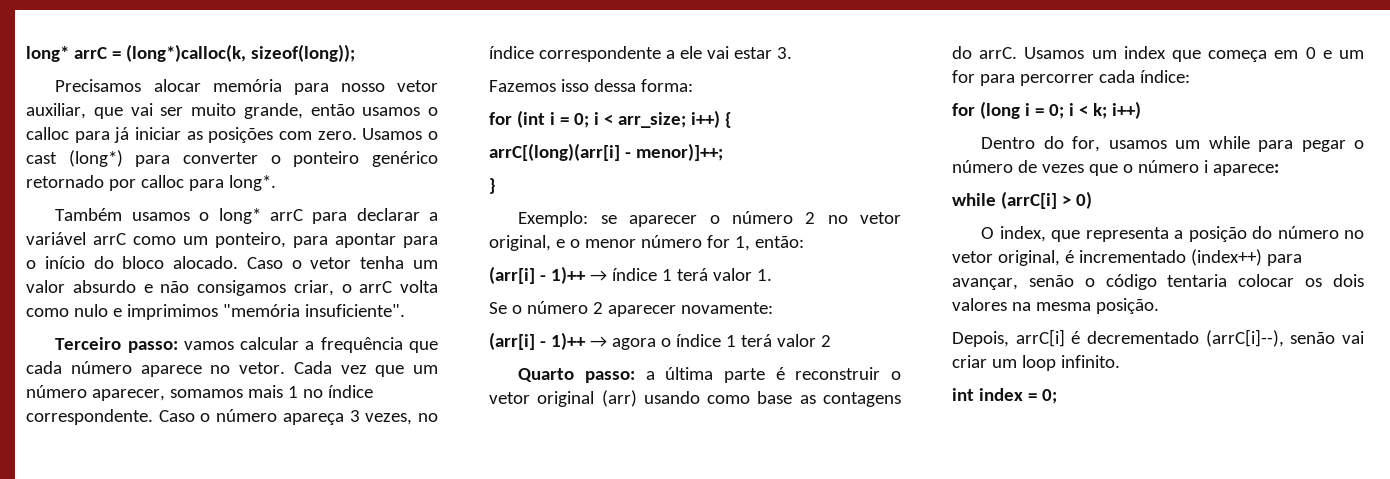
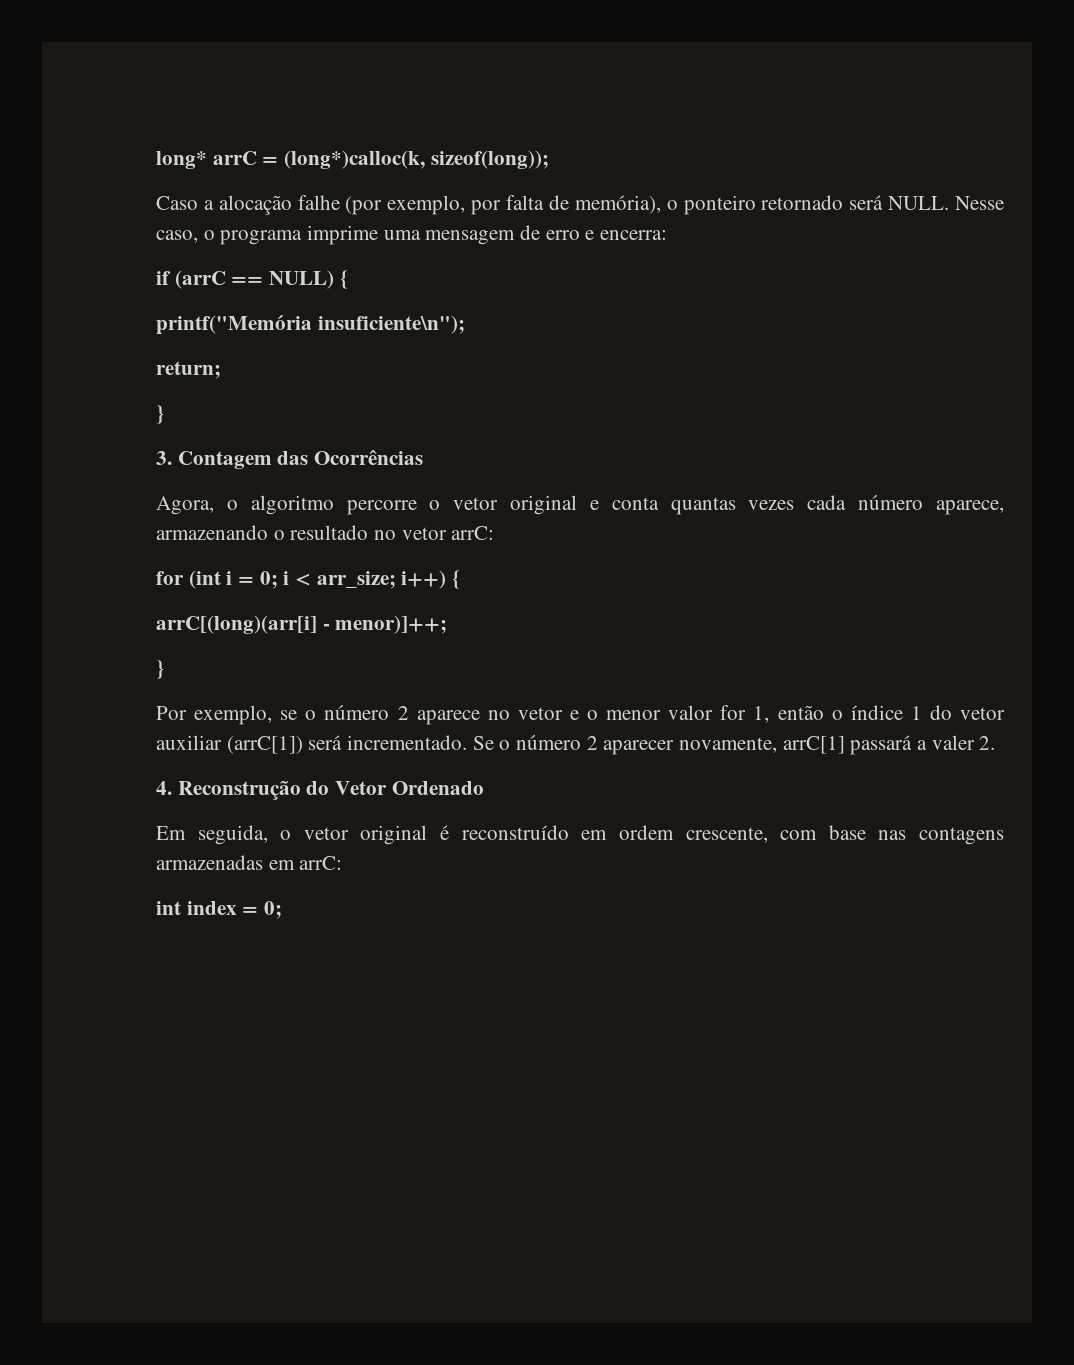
[55,79,438,95] [26,103,438,119] [26,127,439,143] [26,150,438,167] [26,175,276,191] [55,208,438,224] [26,232,438,248] [26,256,438,269] [26,280,438,296] [26,304,405,320] [55,337,438,353] [26,361,438,377] [26,385,373,401] [26,409,439,425] [489,46,792,62] [489,79,693,92] Precisamos alocar memória para nosso vetor auxiliar, que vai ser muito grande, então usamos o calloc para já iniciar as posições com zero. Usamos o cast (long*) para converter o ponteiro genérico retornado por calloc para long*. // Também usamos o long* arrC para declarar a variável arrC como um ponteiro, para apontar para o início do bloco alocado. Caso o vetor tenha um valor absurdo e não consigamos criar, o arrC volta como nulo e imprimimos "memória insuficiente". // Terceiro passo: vamos calcular a frequência que cada número aparece no vetor. Cada vez que um número aparecer, somamos mais 1 no índice correspondente. Caso o número apareça 3 vezes, no índice correspondente a ele vai estar 3. // Fazemos isso dessa forma: -> [156,195,1005,215] [156,225,668,245] [156,270,348,289] [156,314,465,335] [156,361,221,379] [156,405,164,424] [156,450,424,469] [156,495,1004,515] [156,525,495,540] Caso a alocação falhe (por exemplo, por falta de memória), o ponteiro retornado será NULL. Nesse caso, o programa imprime uma mensagem de erro e encerra: // if (arrC == NULL) { // printf("Memória insuficiente\n"); // return; // } // 3. Contagem das Ocorrências // Agora, o algoritmo percorre o vetor original e conta quantas vezes cada número aparece, armazenando o resultado no vetor arrC:
[518,211,901,227] [489,235,551,251] Exemplo: se aparecer o número 2 no vetor original, -> [156,705,563,725] Por exemplo, se o número 2 aparece no vetor
[640,235,702,248] número -> [668,705,714,720] valor
[754,236,804,248] [489,266,772,284] então: // (arr[i] - 1)++ → índice 1 terá valor 1. // -> [777,705,1006,720] [156,735,468,754] então o índice 1 do vetor auxiliar (arrC[1]) será incrementado.
[680,302,773,314] [489,332,831,350] [518,367,901,383] [489,390,901,407] [952,46,1364,62] [952,70,1190,86] [952,101,1141,119] [981,136,1364,152] [952,160,1279,176] [952,191,1092,209] [981,226,1364,242] [952,249,1302,266] [952,274,1364,290] [952,298,1159,314] [952,329,1364,347] [952,355,1120,371] novamente: // (arr[i] - 1)++ → agora o índice 1 terá valor 2 // Quarto passo: a última parte é reconstruir o vetor original (arr) usando como base as contagens do arrC. Usamos um index que começa em 0 e um for para percorrer cada índice: // for (long i = 0; i < k; i++) // Dentro do for, usamos um while para pegar o número de vezes que o número i aparece: // while (arrC[i] > 0) // O index, que representa a posição do número no vetor original, é incrementado (index++) para avançar, senão o código tentaria colocar os dois valores na mesma posição. // Depois, arrC[i] é decrementado (arrC[i]--), senão vai criar um loop infinito. -> [679,735,996,755] [156,781,484,800] [156,825,1005,845] [156,855,343,870] novamente, arrC[1] passará a valer 2. // 4. Reconstrução do Vetor Ordenado // Em seguida, o vetor original é reconstruído em ordem crescente, com base nas contagens armazenadas em arrC:

